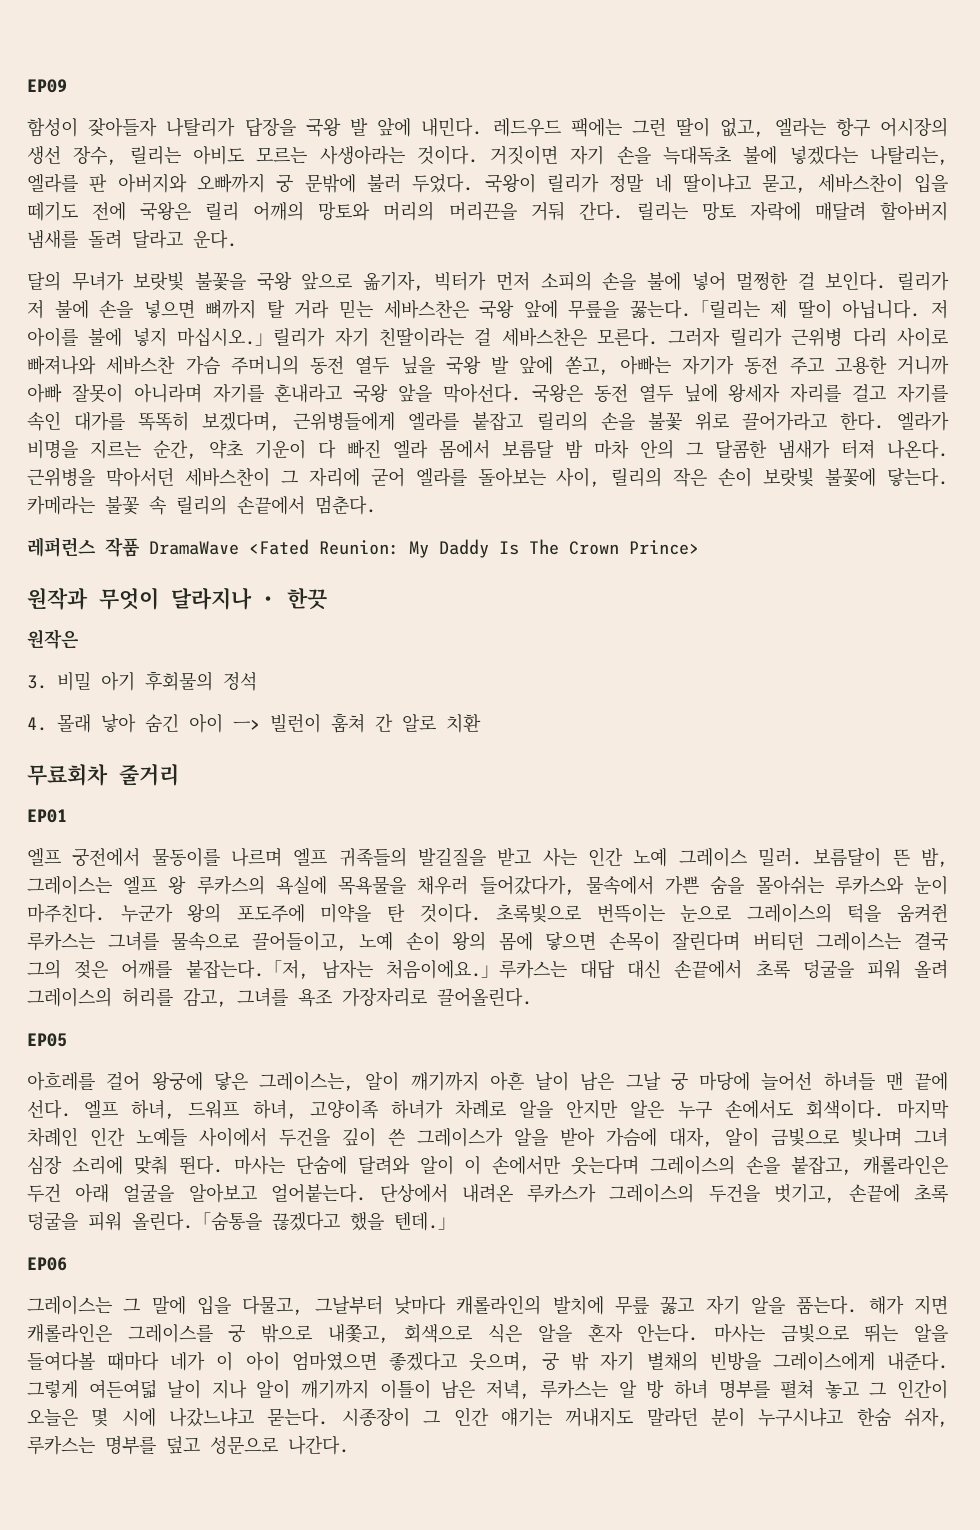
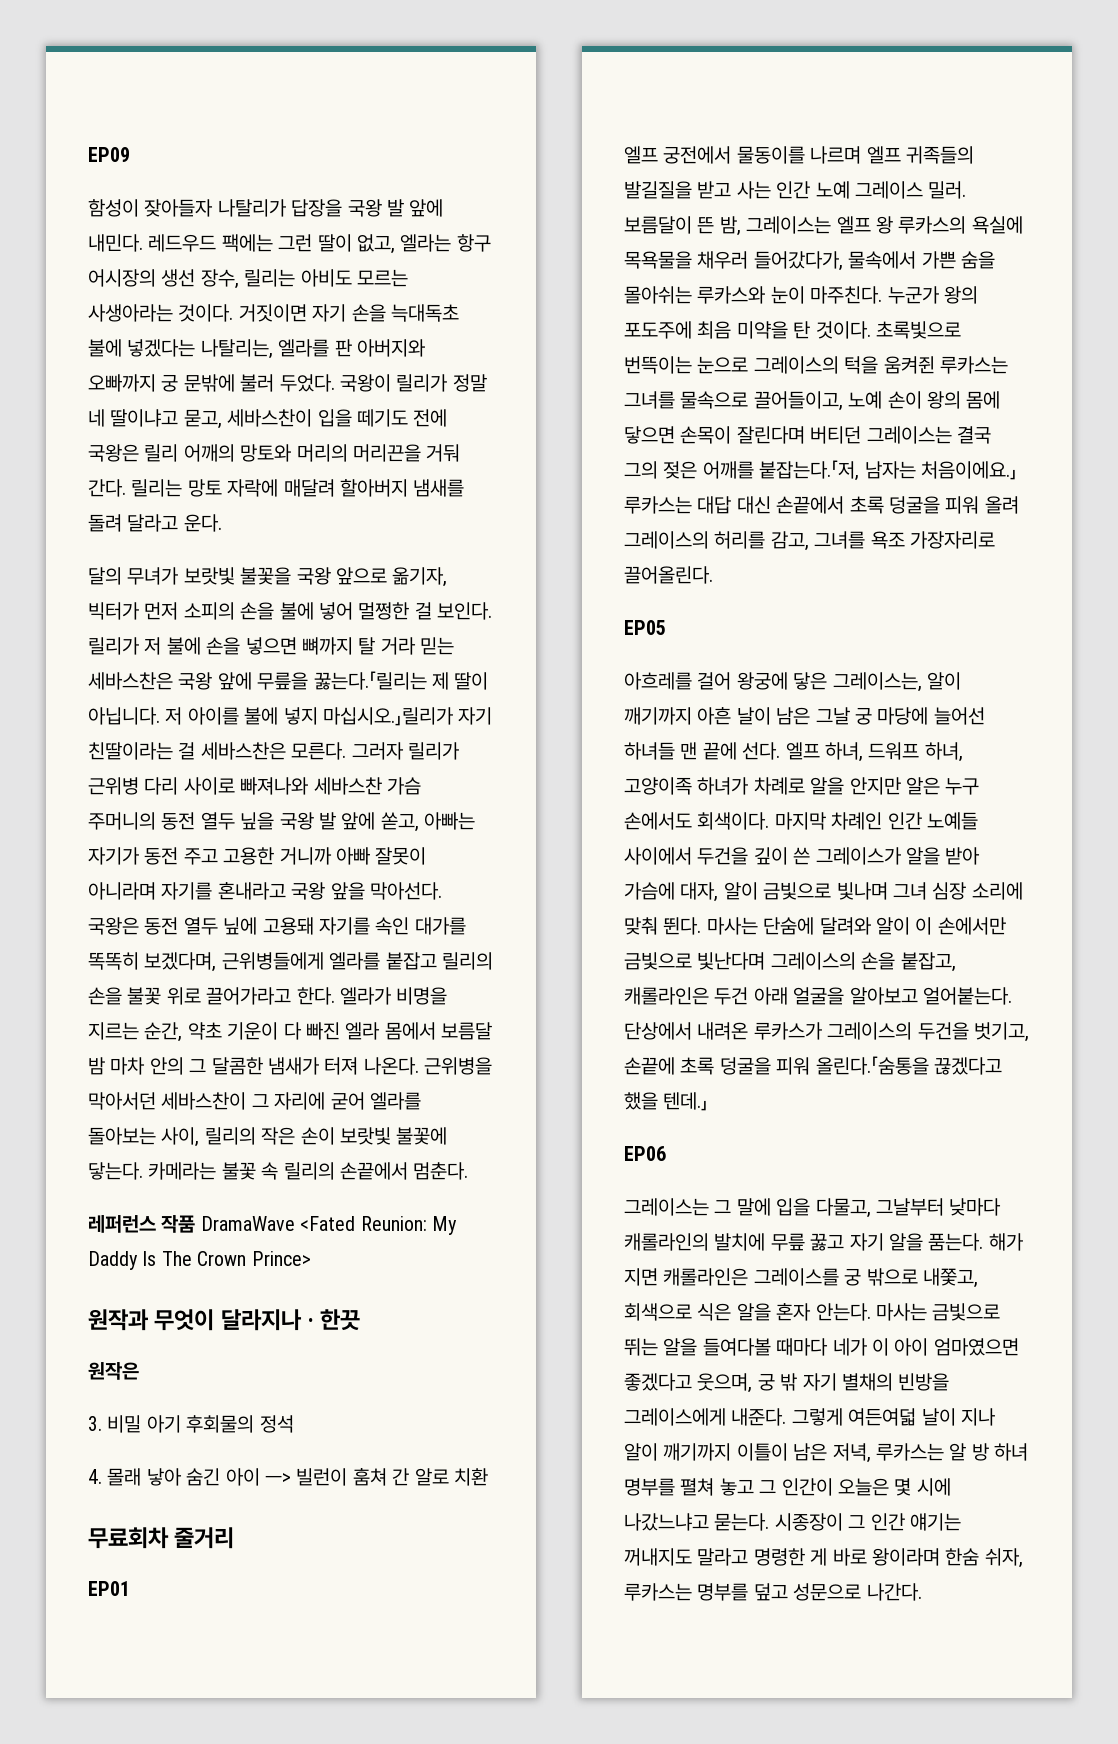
[728,383,887,403] 왕세자 자리를 걸고 -> [262,917,314,935] 고용돼
(305, 913) none -> [697,321,732,339] 최음
[571,1155,640,1175] 웃는다며 -> [624,952,766,970] 금빛으로 빛난다며
[646,1408,844,1427] 말라던 분이 누구시냐고 -> [697,1548,940,1566] 말라고 명령한 게 바로 왕이라며

